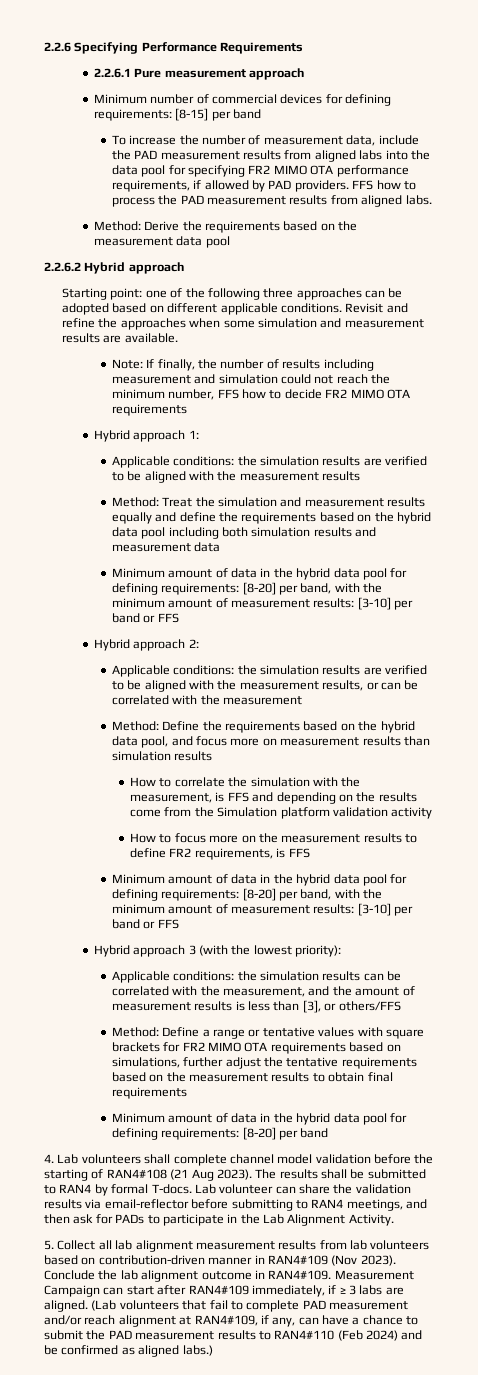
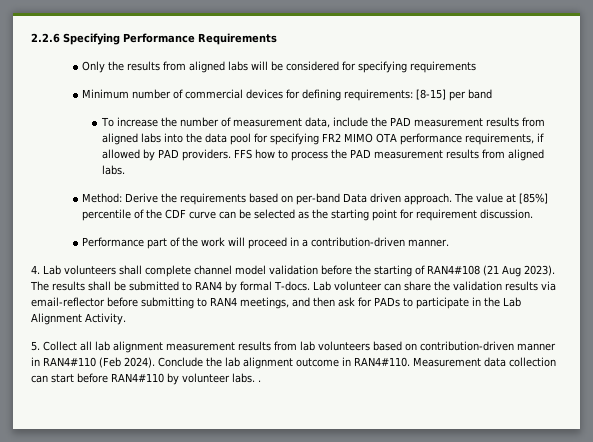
[93,68,305,80] 2.2.6.1 Pure measurement approach -> [82,61,477,73] Only the results from aligned labs will be considered for specifying requirements
[338,221,358,231] [93,236,230,248] [44,262,184,274] [62,288,403,300] [62,303,408,315] [62,318,424,330] [62,333,178,343] [111,359,374,371] [111,374,391,384] [111,389,410,400] [111,404,187,416] [93,430,199,442] [111,456,428,468] [111,471,361,483] [111,497,426,507] [111,512,431,524] [111,527,377,539] [111,542,221,552] [111,568,408,580] [111,582,383,595] [111,597,414,610] [111,613,179,623] [93,639,199,651] [111,665,428,677] [111,680,419,692] [111,695,303,705] [111,721,415,733] [111,736,430,748] [111,751,213,761] [130,777,361,787] [130,792,417,804] [130,807,433,819] [130,833,418,843] [130,848,310,860] [111,874,408,886] [111,888,383,901] [111,903,414,916] [111,919,179,929] [93,945,342,957] [111,971,402,983] [111,986,415,997] [111,1000,401,1013] [111,1027,424,1039] [111,1042,401,1054] [111,1057,417,1069] [111,1072,393,1082] [111,1087,187,1099] [111,1113,408,1125] [111,1127,329,1140] the measurement data pool // 2.2.6.2 Hybrid approach // Starting point: one of the following three approaches can be adopted based on different applicable conditions. Revisit and refine the approaches when some simulation and measurement results are available. // Note: If finally, the number of results including measurement and simulation could not reach the minimum number, FFS how to decide FR2 MIMO OTA requirements // Hybrid approach 1: // Applicable conditions: the simulation results are verified to be aligned with the measurement results // Method: Treat the simulation and measurement results equally and define the requirements based on the hybrid data pool including both simulation results and measurement data // Minimum amount of data in the hybrid data pool for defining requirements: [8-20] per band, with the minimum amount of measurement results: [3-10] per band or FFS // Hybrid approach 2: // Applicable conditions: the simulation results are verified to be aligned with the measurement results, or can be correlated with the measurement // Method: Define the requirements based on the hybrid data pool, and focus more on measurement results than simulation results // How to correlate the simulation with the measurement, is FFS and depending on the results come from the Simulation platform validation activity // How to focus more on the measurement results to define FR2 requirements, is FFS // Minimum amount of data in the hybrid data pool for defining requirements: [8-20] per band, with the minimum amount of measurement results: [3-10] per band or FFS // Hybrid approach 3 (with the lowest priority): // Applicable conditions: the simulation results can be correlated with the measurement, and the amount of measurement results is less than [3], or others/FFS // Method: Define a range or tentative values with square brackets for FR2 MIMO OTA requirements based on simulations, further adjust the tentative requirements based on the measurement results to obtain final requirements // Minimum amount of data in the hybrid data pool for defining requirements: [8-20] per band -> [296,193,549,205] [82,209,534,221] [82,237,450,249] per-band Data driven approach. The value at [85%] percentile of the CDF curve can be selected as the starting point for requirement discussion. // Performance part of the work will proceed in a contribution-driven manner.
[267,1255,396,1266] RAN4#109 (Nov 2023). -> [43,357,155,368] RAN4#110 (Feb 2024).
[268,1270,414,1280] [44,1285,404,1297] [44,1300,408,1312] [44,1315,419,1327] [44,1330,423,1341] [44,1345,213,1357] RAN4#109. Measurement Campaign can start after RAN4#109 immediately, if ≥ 3 labs are aligned. (Lab volunteers that fail to complete PAD measurement and/or reach alignment at RAN4#109, if any, can have a chance to submit the PAD measurement results to RAN4#110 (Feb 2024) and be confirmed as aligned labs.) -> [354,357,556,367] [31,373,261,385] RAN4#110. Measurement data collection can start before RAN4#110 by volunteer labs. .

